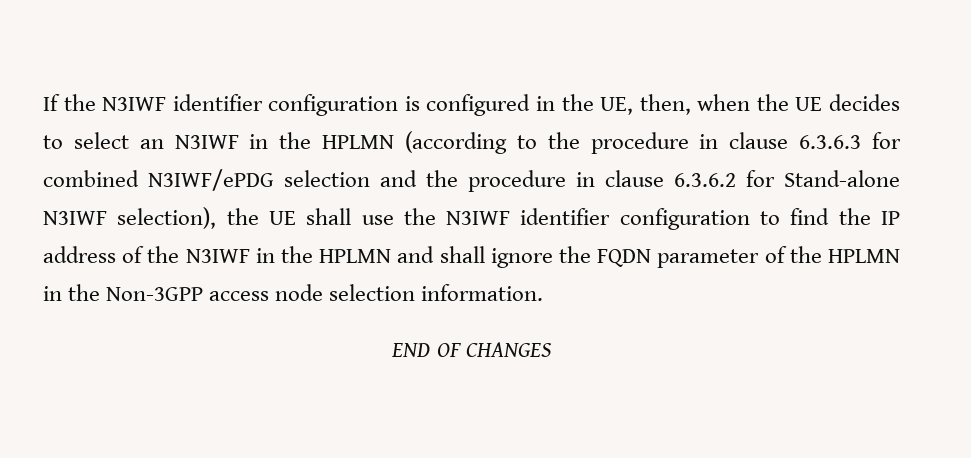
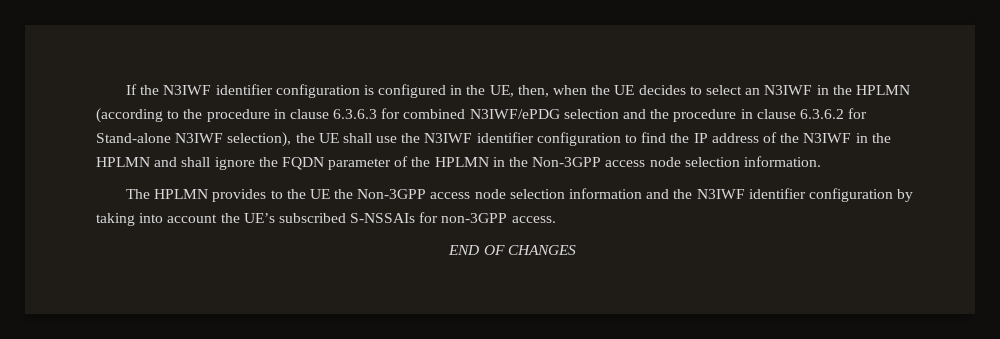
(544, 292) none -> [125,188,914,202] [96,212,556,226] // The HPLMN provides to the UE the Non-3GPP access node selection information and the N3IWF identifier configuration by taking into account the UE’s subscribed S-NSSAIs for non-3GPP access.

